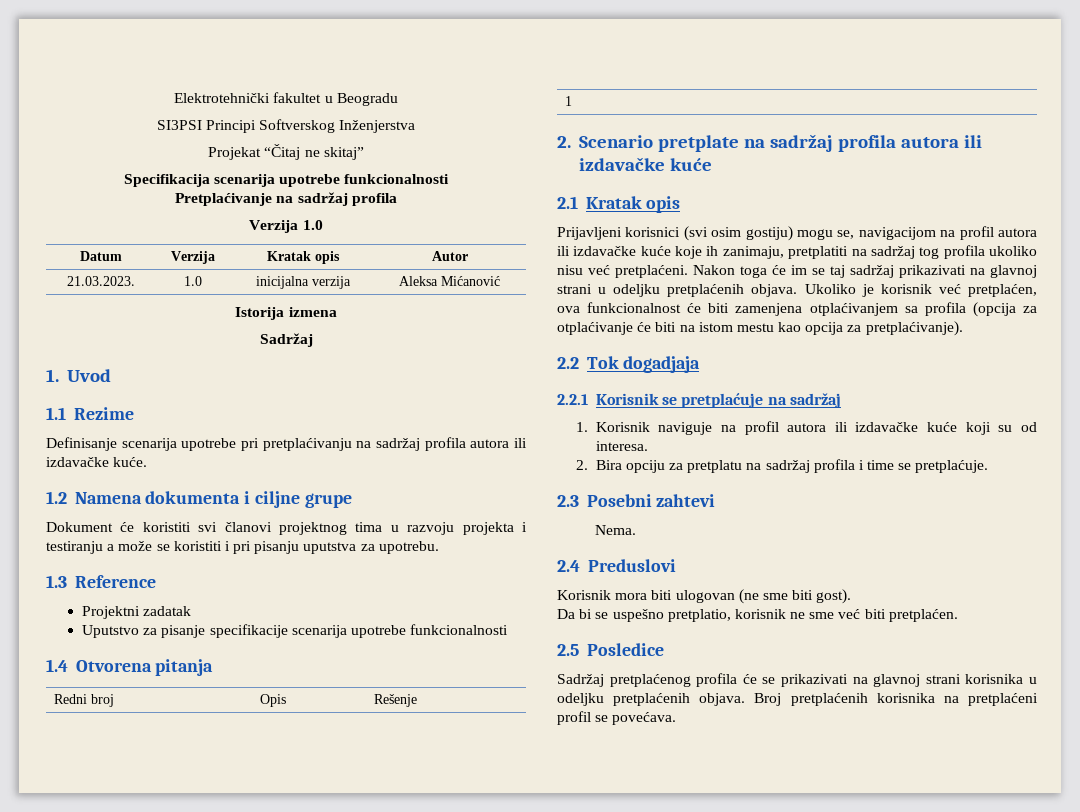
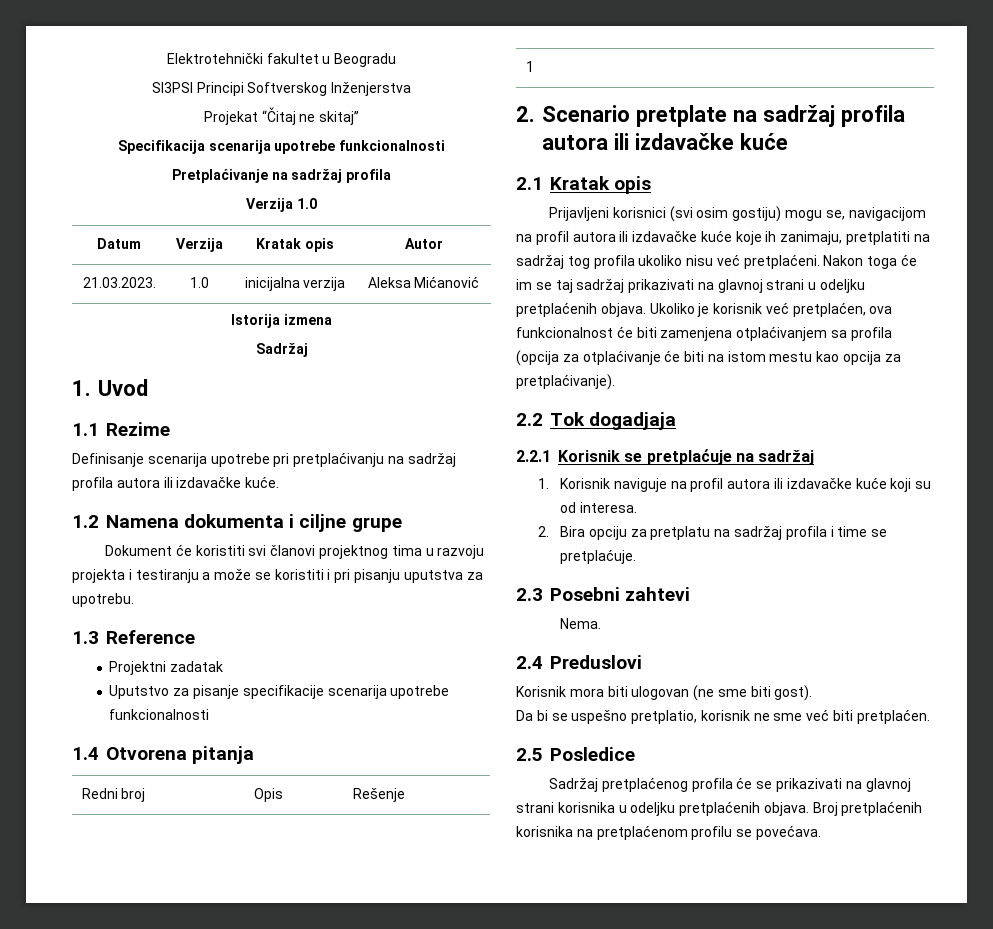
[968,693,1038,706] [557,711,591,725] pretplaćeni profil -> [596,825,733,840] pretplaćenom profilu

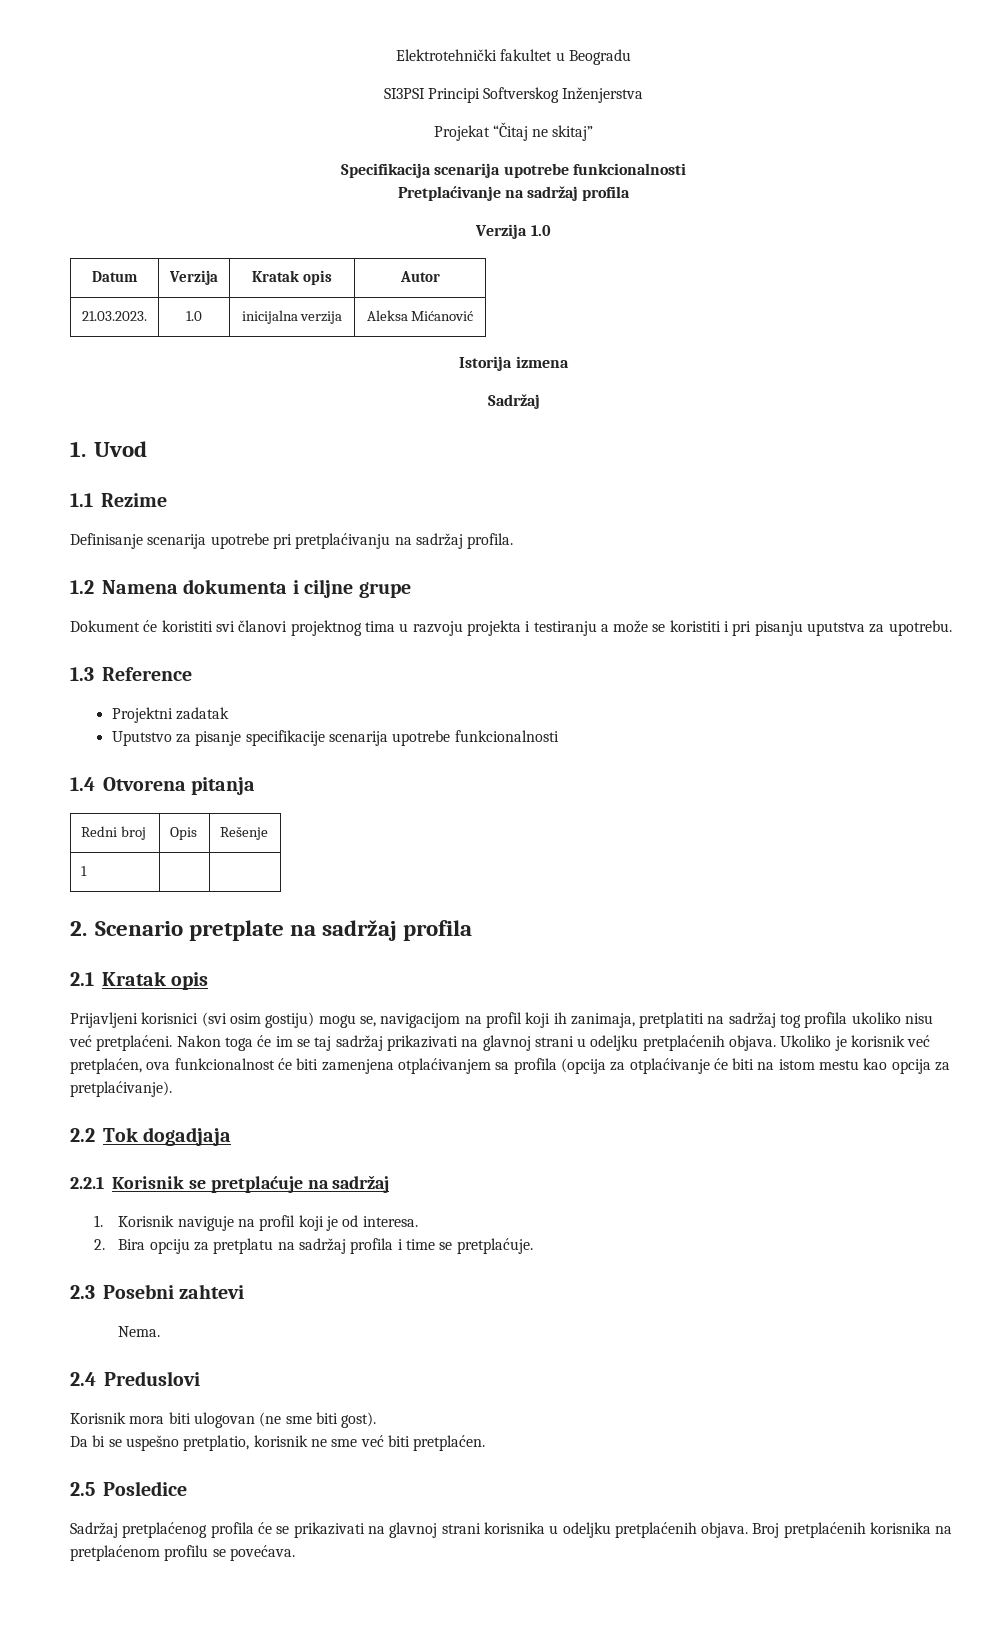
[72,476,280,491] profila autora ili izdavačke kuće. -> [467,533,514,549] profila.
[542,133,788,150] autora ili izdavačke kuće -> (473, 930) none
[572,230,843,245] autora ili izdavačke kuće koje ih zanimaju, -> [525,1012,635,1028] koji ih zanimaja,
[727,477,932,492] autora ili izdavačke kuće koji su -> [298,1215,338,1231] koji je

